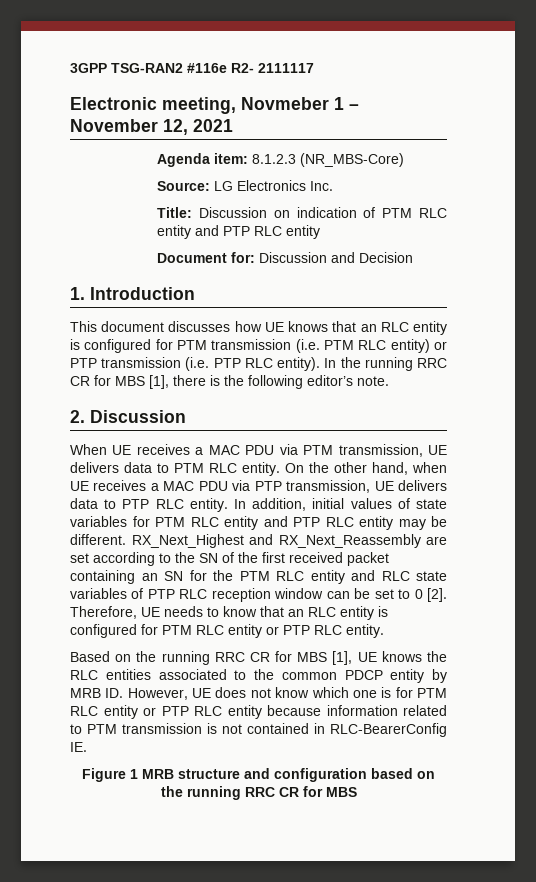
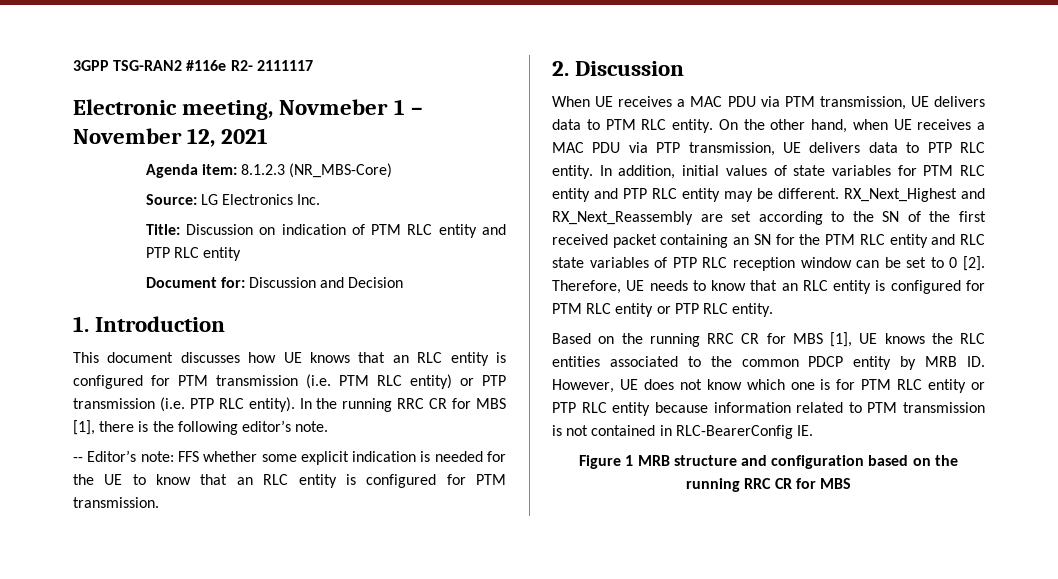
(389, 381) none -> [73,450,507,465] [73,474,507,488] [73,497,159,508] // -- Editor’s note: FFS whether some explicit indication is needed for the UE to know that an RLC entity is configured for PTM transmission.

